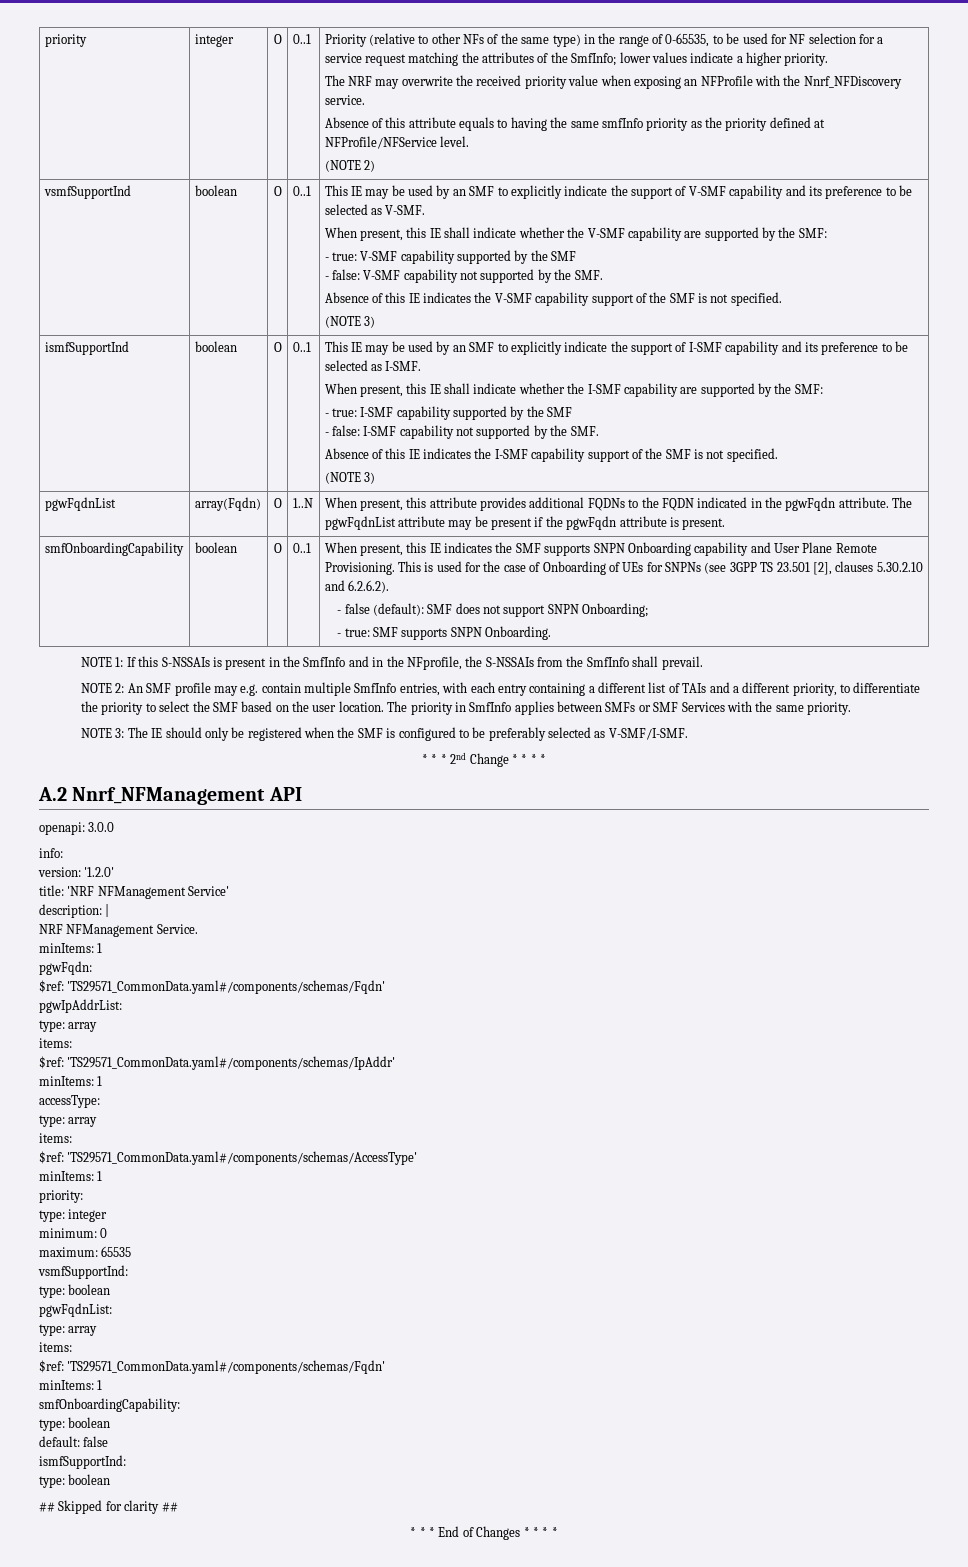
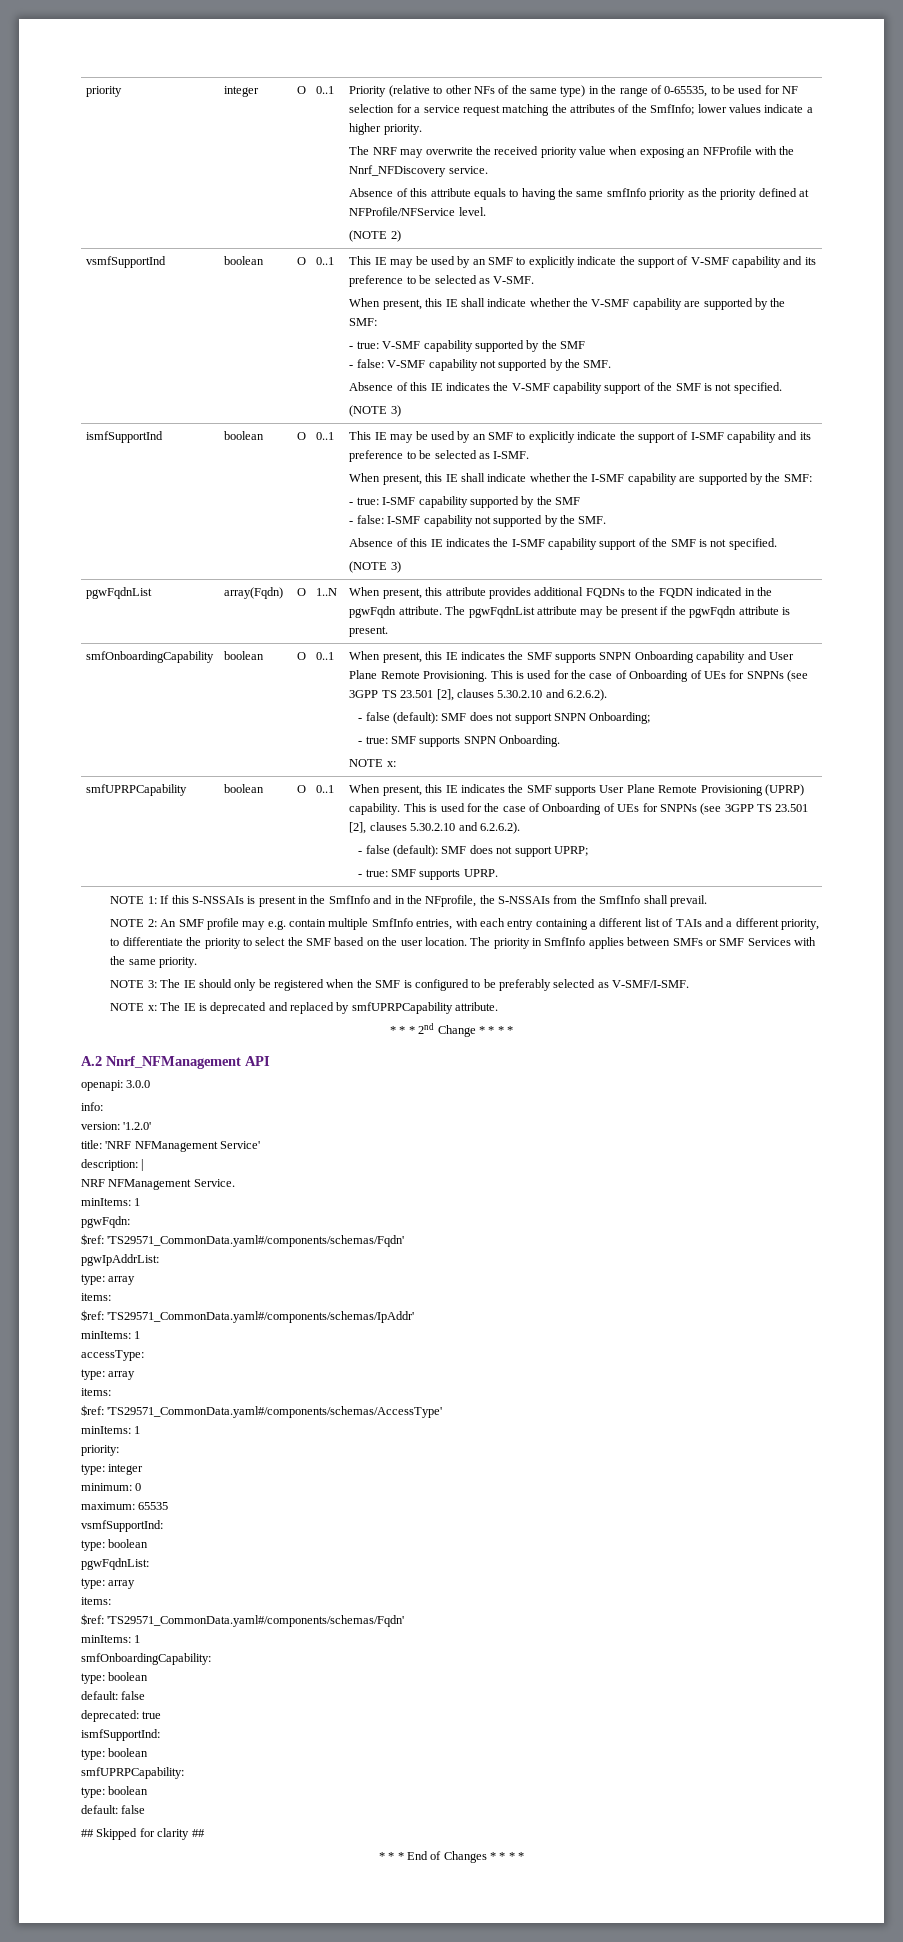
(552, 633) none -> [349,759,396,767] [86,784,188,796] [224,784,265,793] [296,785,306,793] [316,785,335,793] [349,784,804,796] [349,803,809,815] [349,822,520,834] [358,845,588,857] [358,869,498,880] // NOTE x: // smfUPRPCapability | boolean | O | 0..1 | When present, this IE indicates the SMF supports User Plane Remote Provisioning (UPRP) capability. This is used for the case of Onboarding of UEs for SNPNs (see 3GPP TS 23.501 [2], clauses 5.30.2.10 and 6.2.6.2). // - false (default): SMF does not support UPRP; // - true: SMF supports UPRP.
(688, 734) none -> [110,1002,499,1014] // NOTE x: The IE is deprecated and replaced by smfUPRPCapability attribute.
(109, 1441) none -> [81,1710,162,1722] // deprecated: true
(111, 1479) none -> [81,1767,184,1779] [81,1786,149,1798] [81,1805,146,1814] // smfUPRPCapability: // type: boolean // default: false

